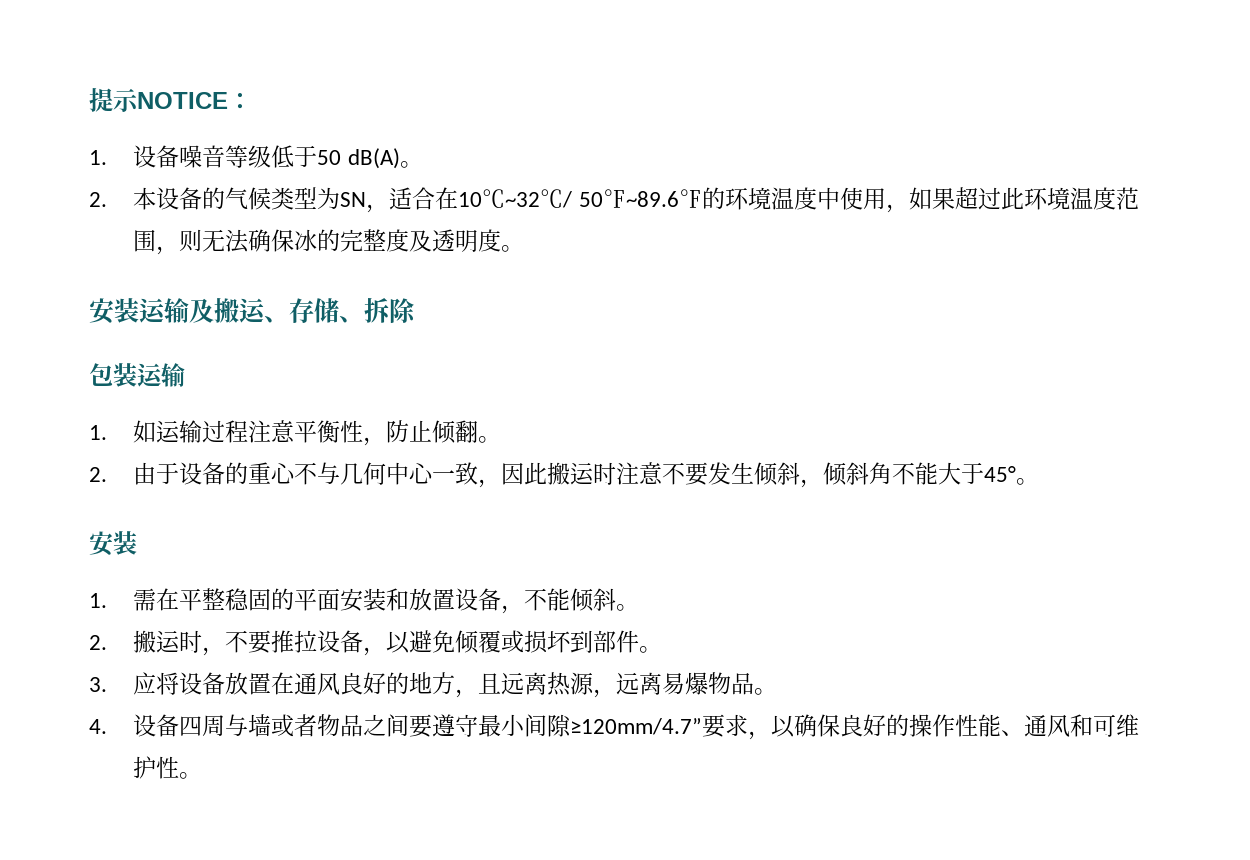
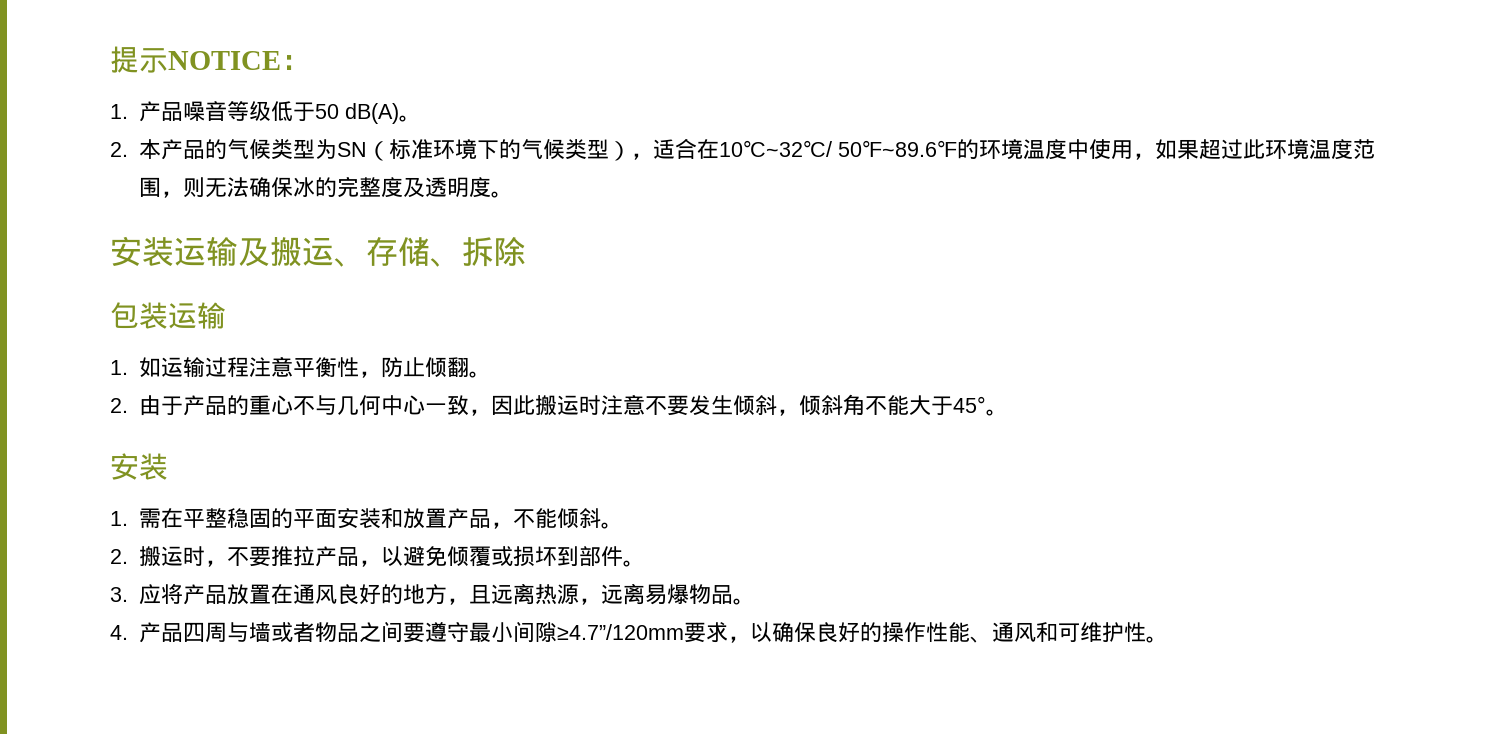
[133,145,180,168] 设备 -> [138,101,183,122] 产品
[156,187,203,210] 设备 -> [160,139,205,160] 产品
(367, 199) none -> [366,139,631,161] （标准环境下的气候类型）
[179,462,226,485] 设备 -> [182,395,227,416] 产品
[455,588,502,611] 设备 -> [446,508,491,529] 产品
[317,630,364,653] 设备 -> [314,546,359,567] 产品
[179,672,226,695] 设备 -> [182,584,227,605] 产品
[133,714,180,737] 设备 -> [138,622,183,643] 产品
[570,718,703,735] ≥120mm/4.7” -> [556,624,684,640] ≥4.7”/120mm

